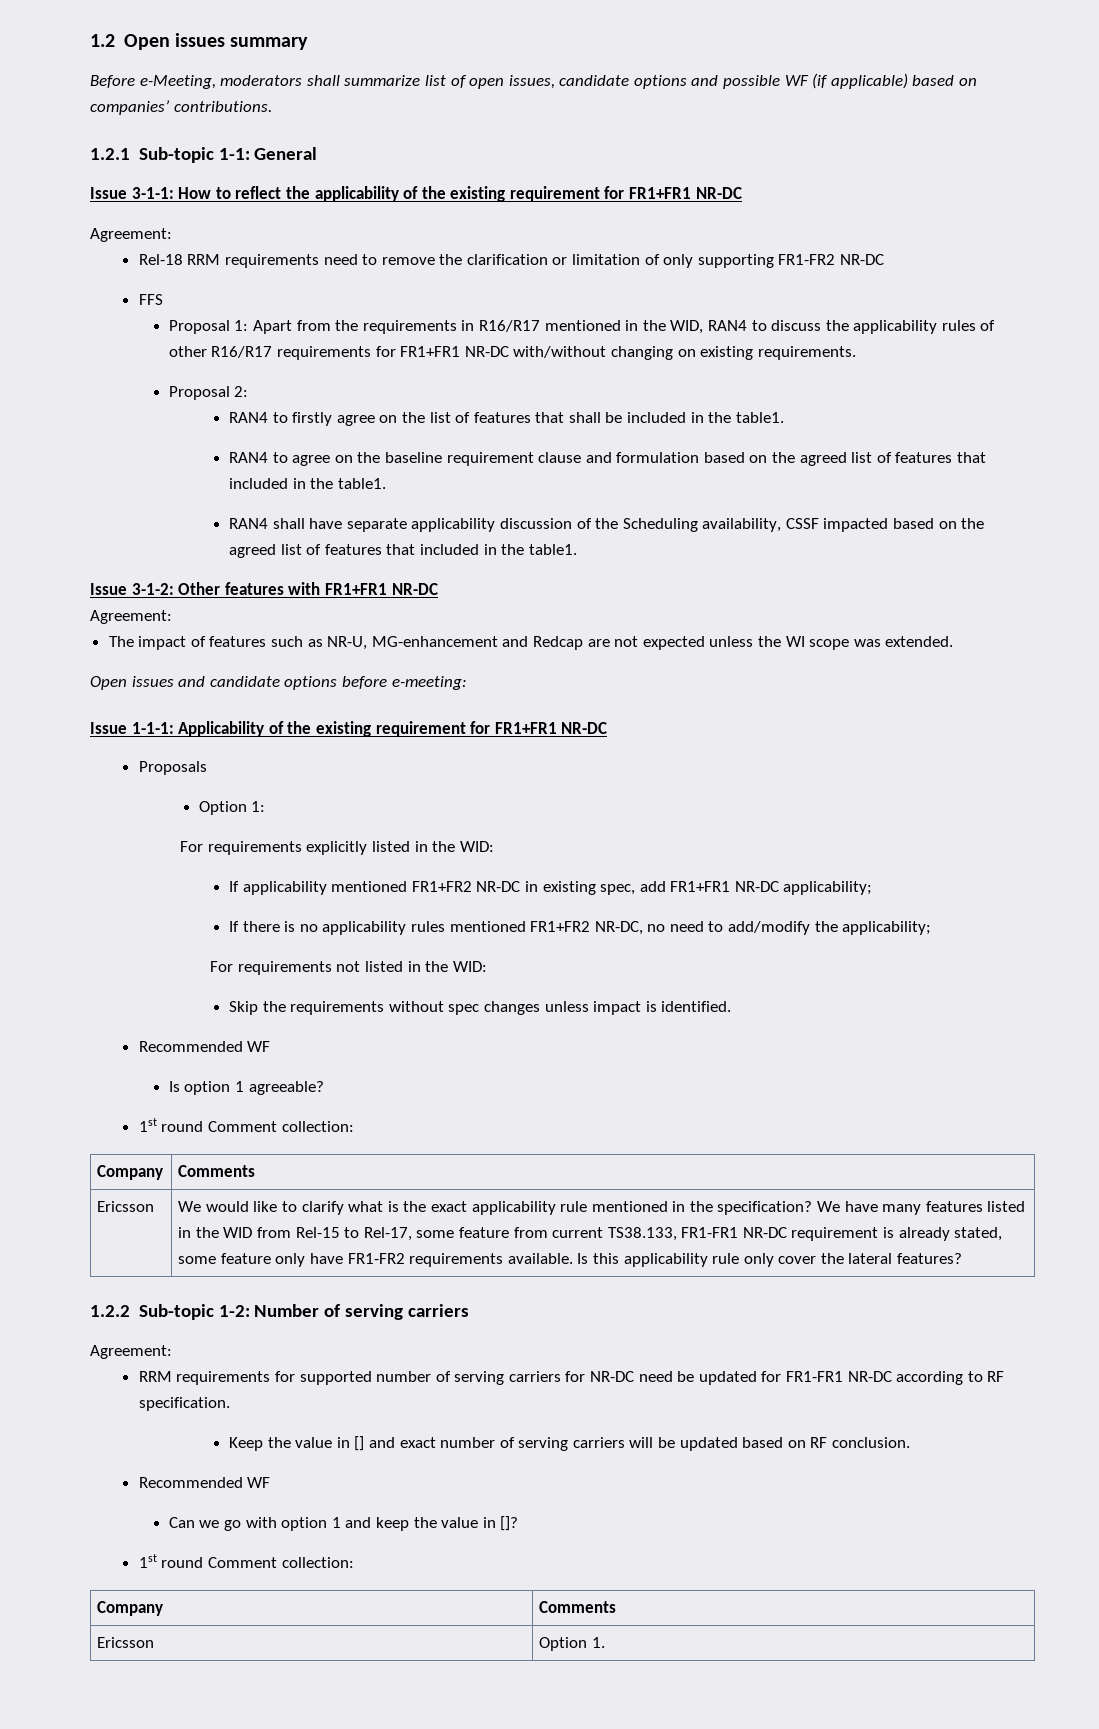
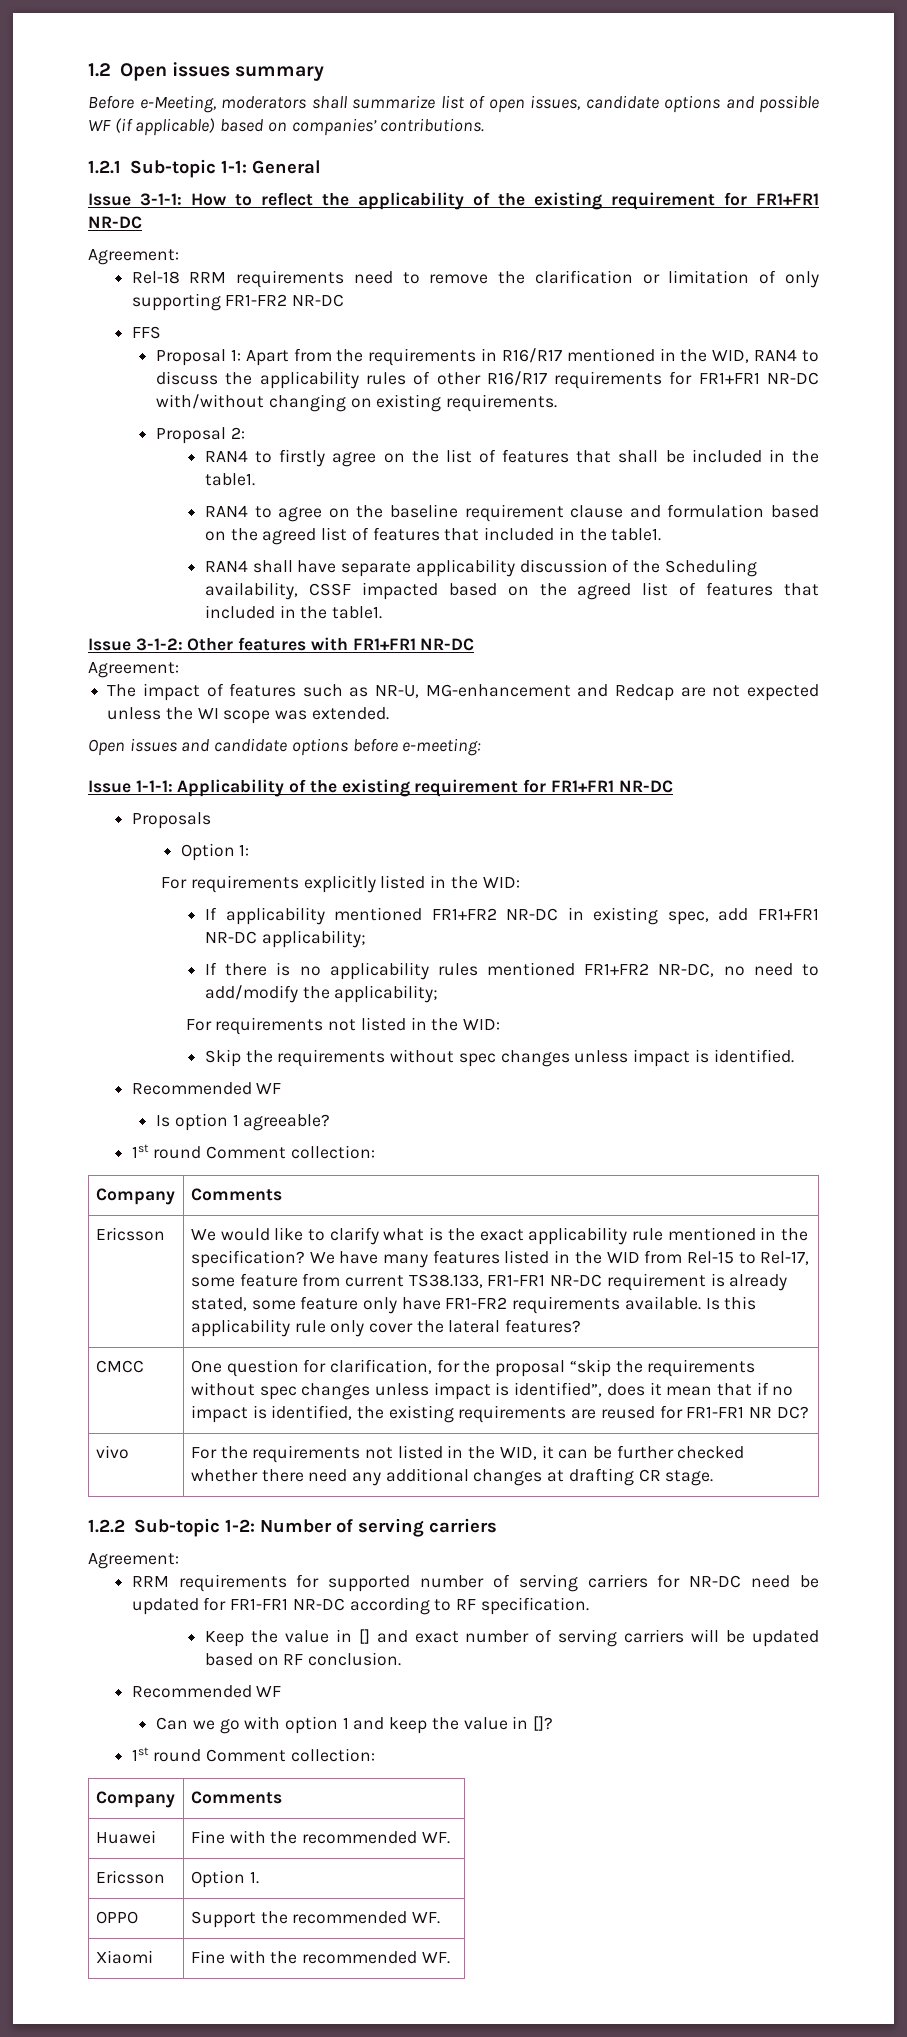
(963, 1258) none -> [95,1360,144,1373] [190,1359,756,1377] [190,1382,794,1400] [190,1405,809,1423] [95,1445,129,1459] [190,1445,745,1463] [190,1468,714,1486] // CMCC | One question for clarification, for the proposal “skip the requirements without spec changes unless impact is identified”, does it mean that if no impact is identified, the existing requirements are reused for FR1-FR1 NR DC? // vivo | For the requirements not listed in the WID, it can be further checked whether there need any additional changes at drafting CR stage.
[97,1637,155,1648] [539,1637,605,1651] Ericsson | Option 1. -> [95,1830,156,1844] [190,1830,450,1844] [95,1870,165,1884] [190,1870,259,1888] [95,1911,138,1924] [190,1911,440,1928] [95,1950,153,1964] [190,1950,450,1964] Huawei | Fine with the recommended WF. // Ericsson | Option 1. // OPPO | Support the recommended WF. // Xiaomi | Fine with the recommended WF.

